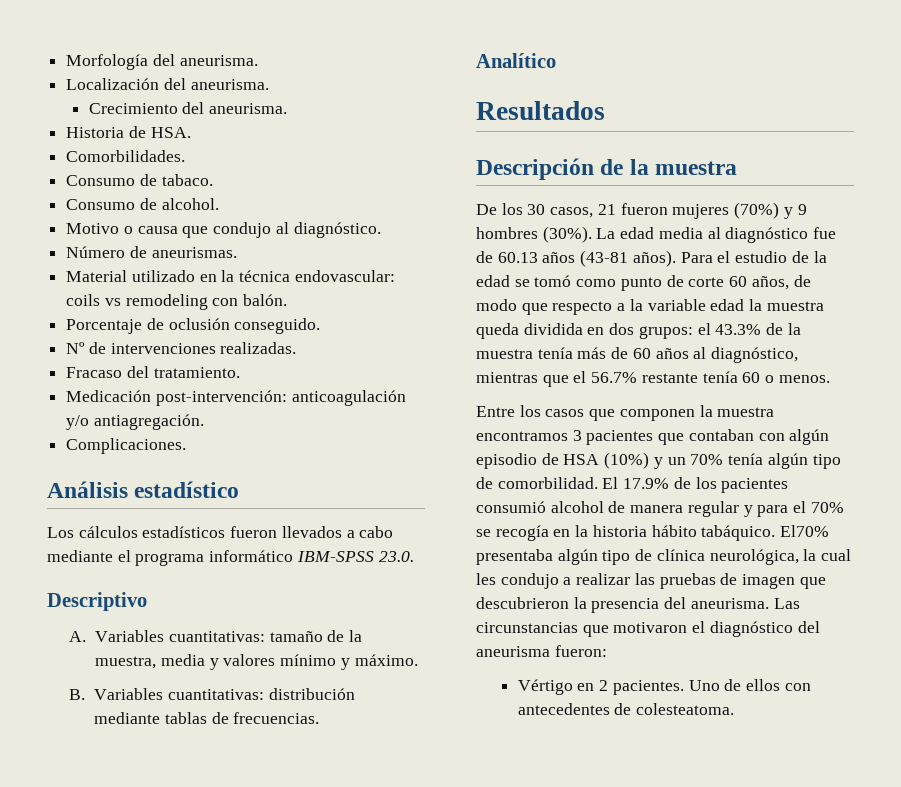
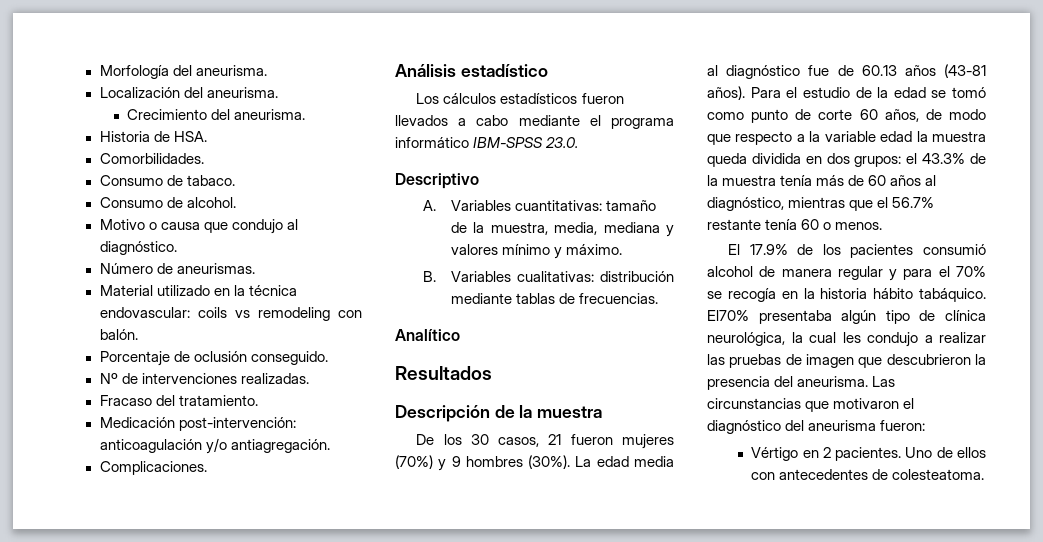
[160,654,205,666] media -> [554,222,660,235] media, mediana
[167,689,264,700] cuantitativas: -> [516,271,594,282] cualitativas:
[476,405,775,421] [476,429,830,445] [476,452,841,469] [476,477,598,489] Entre los casos que componen la muestra encontramos 3 pacientes que contaban con algún episodio de HSA (10%) y un 70% tenía algún tipo de comorbilidad. -> (883, 226) none

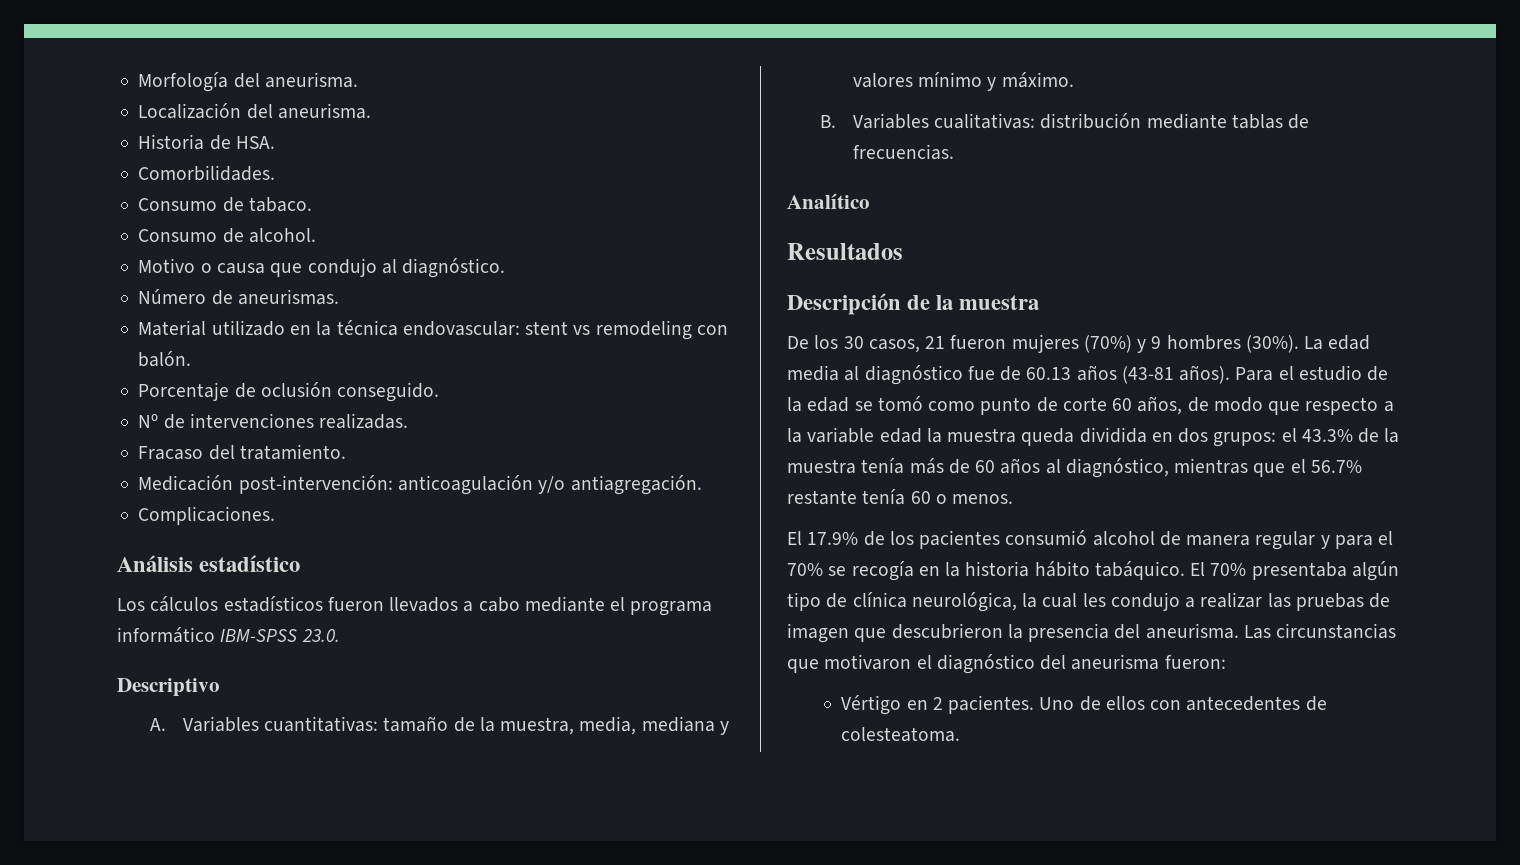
[127,109,306,120] // Crecimiento del aneurisma. -> (371, 111) none
[197,307,227,318] coils -> [525,321,569,335] stent
[707,310,749,321] El70% -> [1190,562,1247,576] El 70%

